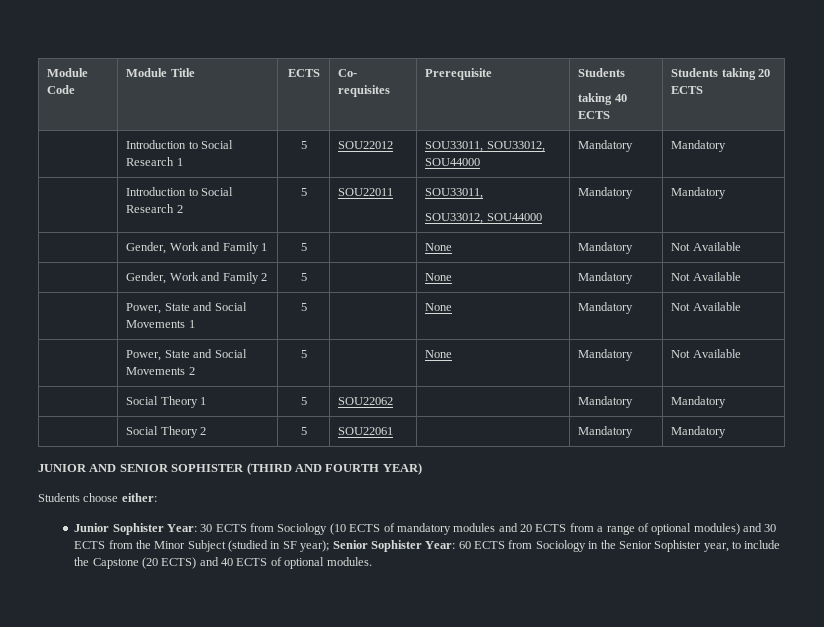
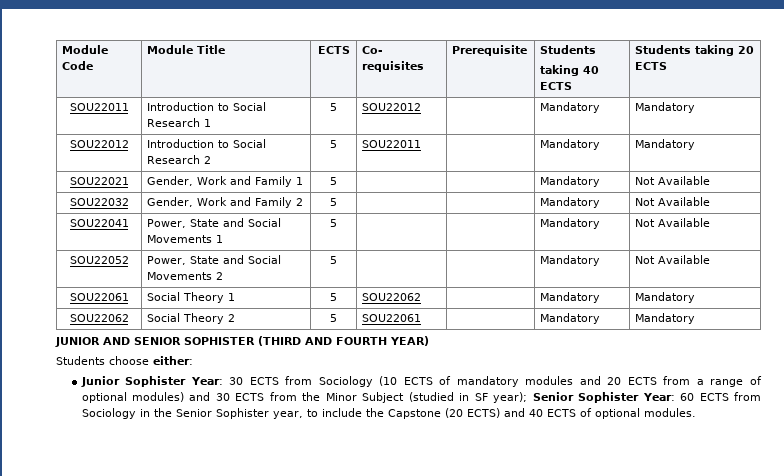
(704, 90) none -> [69,103,129,111] SOU22011
[425,141,545,152] [425,158,481,166] [578,140,634,152] [671,140,727,152] SOU33011, SOU33012, SOU44000 | Mandatory | Mandatory // -> [540,102,601,113] [635,102,696,113] [69,140,129,148] | Mandatory | Mandatory // SOU22012
[425,188,484,199] [425,213,542,224] [578,187,634,199] [671,187,727,199] SOU33011, // SOU33012, SOU44000 | Mandatory | Mandatory // -> [540,139,601,150] [635,139,696,150] [69,177,129,185] | Mandatory | Mandatory // SOU22021
[425,243,453,251] [578,242,634,254] [671,242,741,251] | None | Mandatory | Not Available // -> [540,176,601,187] [635,176,711,185] [69,198,129,206] | | Mandatory | Not Available // SOU22032
[425,273,453,281] [578,272,634,284] [671,272,741,281] | None | Mandatory | Not Available // -> [540,197,601,208] [635,197,711,206] [69,219,129,227] | | Mandatory | Not Available // SOU22041
[425,303,453,311] [578,302,634,314] [671,302,741,311] | None | Mandatory | Not Available // -> [540,218,601,229] [635,218,711,227] [69,256,129,264] | | Mandatory | Not Available // SOU22052
[425,350,453,358] [578,349,634,361] [671,349,741,358] | None | Mandatory | Not Available // -> [540,255,601,266] [635,255,711,264] [69,293,129,301] | | Mandatory | Not Available // SOU22061
(727, 402) none -> [69,314,129,322] SOU22062

